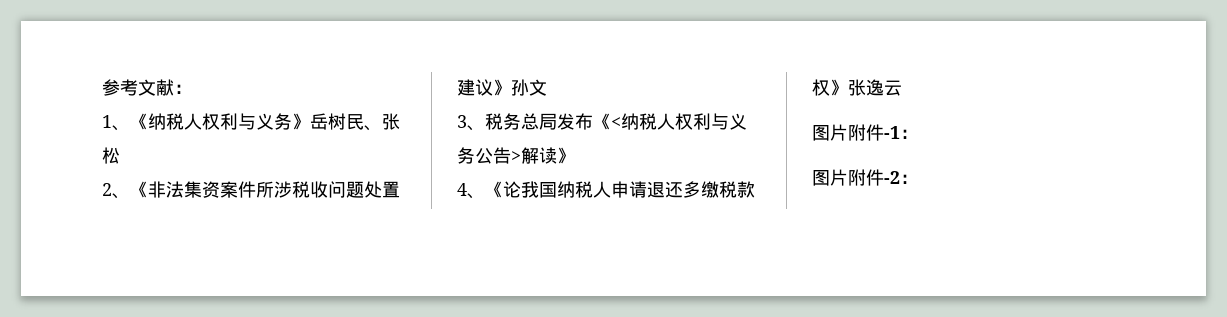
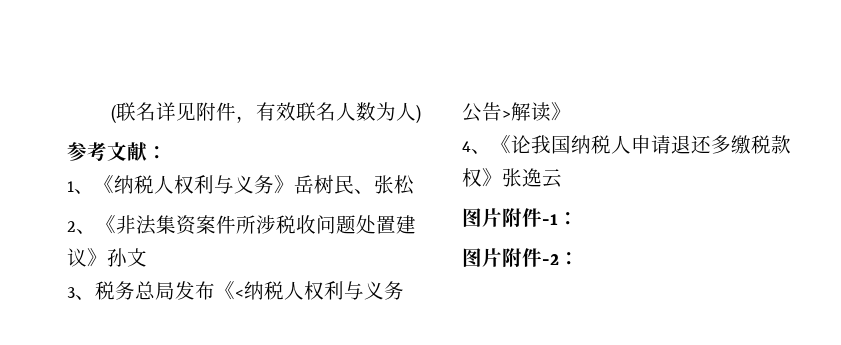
(102, 87) none -> [111,102,421,124] (联名详见附件，有效联名人数为人) //

